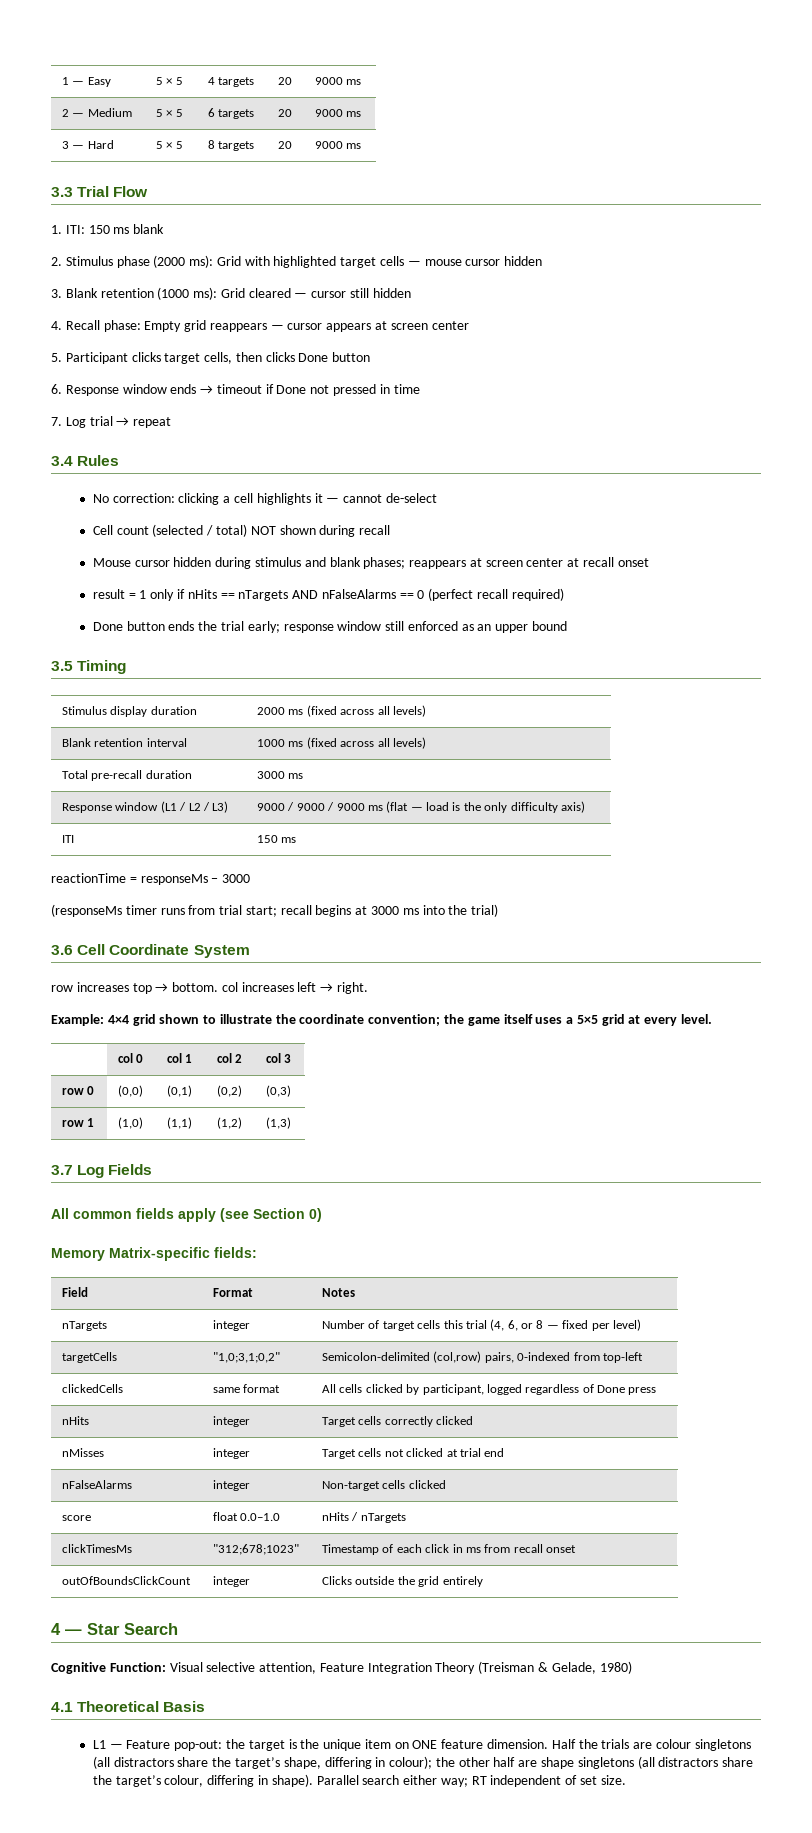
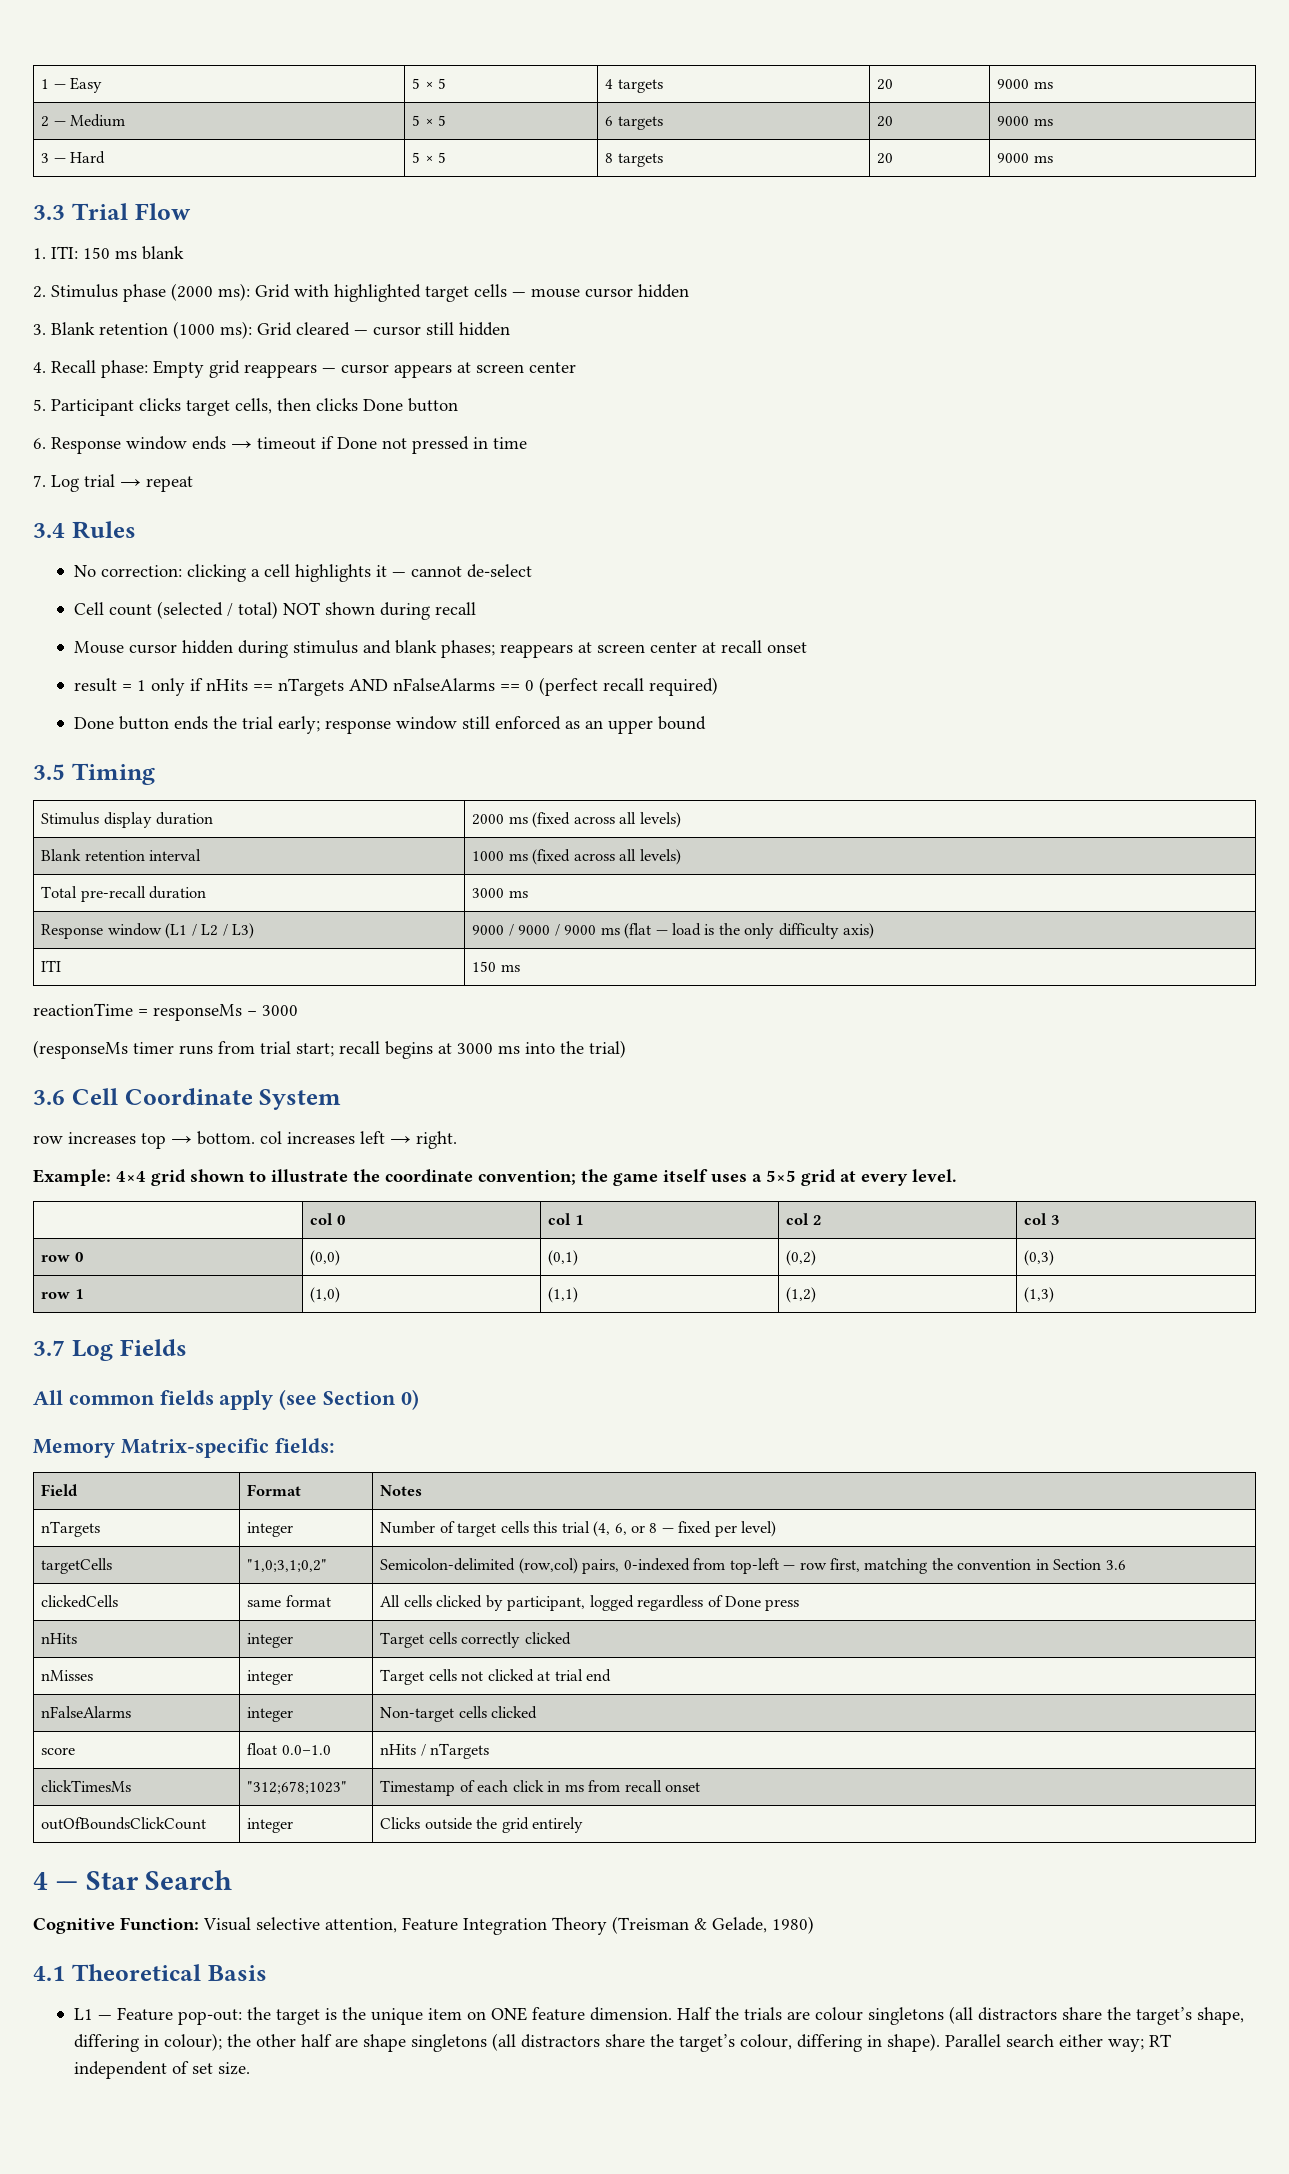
[433,1351,482,1363] (col,row) -> [518,1558,578,1574] (row,col)
(643, 1357) none -> [783,1558,1126,1574] — row first, matching the convention in Section 3.6

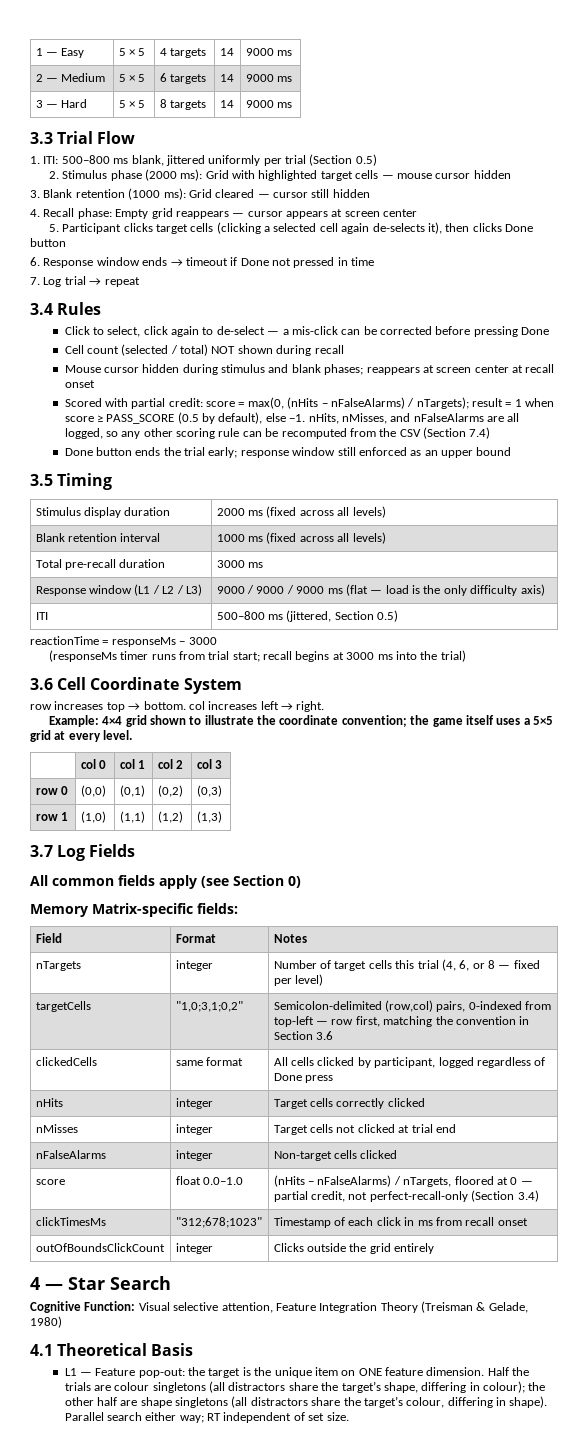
[877,79,894,90] 20 -> [219,48,234,56] 14
[877,116,894,127] 20 -> [219,74,234,82] 14
[877,153,894,164] 20 -> [219,100,234,108] 14
[83,246,184,260] 150 ms blank -> [61,154,377,166] 500–800 ms blank, jittered uniformly per trial (Section 0.5)
[235,398,272,414] cells, -> [190,222,442,234] cells (clicking a selected cell again de-selects it),
[73,564,532,582] No correction: clicking a cell highlights it — cannot de-select -> [64,326,550,337] Click to select, click again to de-select — a mis-click can be corrected before pressing Done
[73,677,718,696] result = 1 only if nHits == nTargets AND nFalseAlarms == 0 (perfect recall required) -> [64,397,555,409] [64,412,520,424] [64,427,491,439] Scored with partial credit: score = max(0, (nHits − nFalseAlarms) / nTargets); result = 1 when score ≥ PASS_SCORE (0.5 by default), else −1. nHits, nMisses, and nFalseAlarms are all logged, so any other scoring rule can be recomputed from the CSV (Section 7.4)
[472,961,520,972] 150 ms -> [216,610,399,622] 500–800 ms (jittered, Section 0.5)
[380,1743,490,1759] nHits / nTargets -> [273,1175,533,1187] [273,1190,539,1202] (nHits − nFalseAlarms) / nTargets, floored at 0 — partial credit, not perfect-recall-only (Section 3.4)

